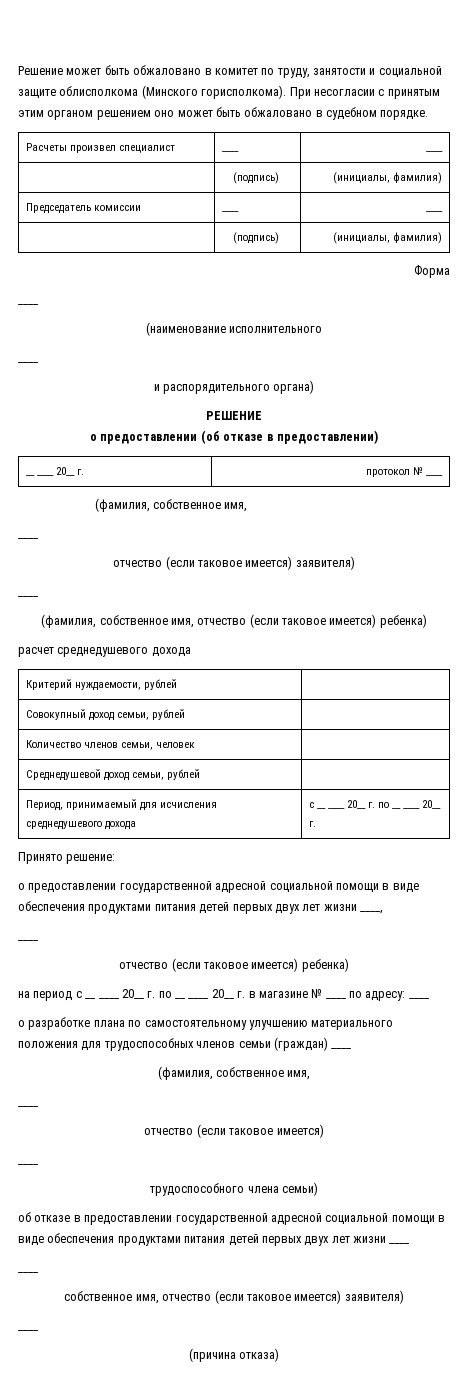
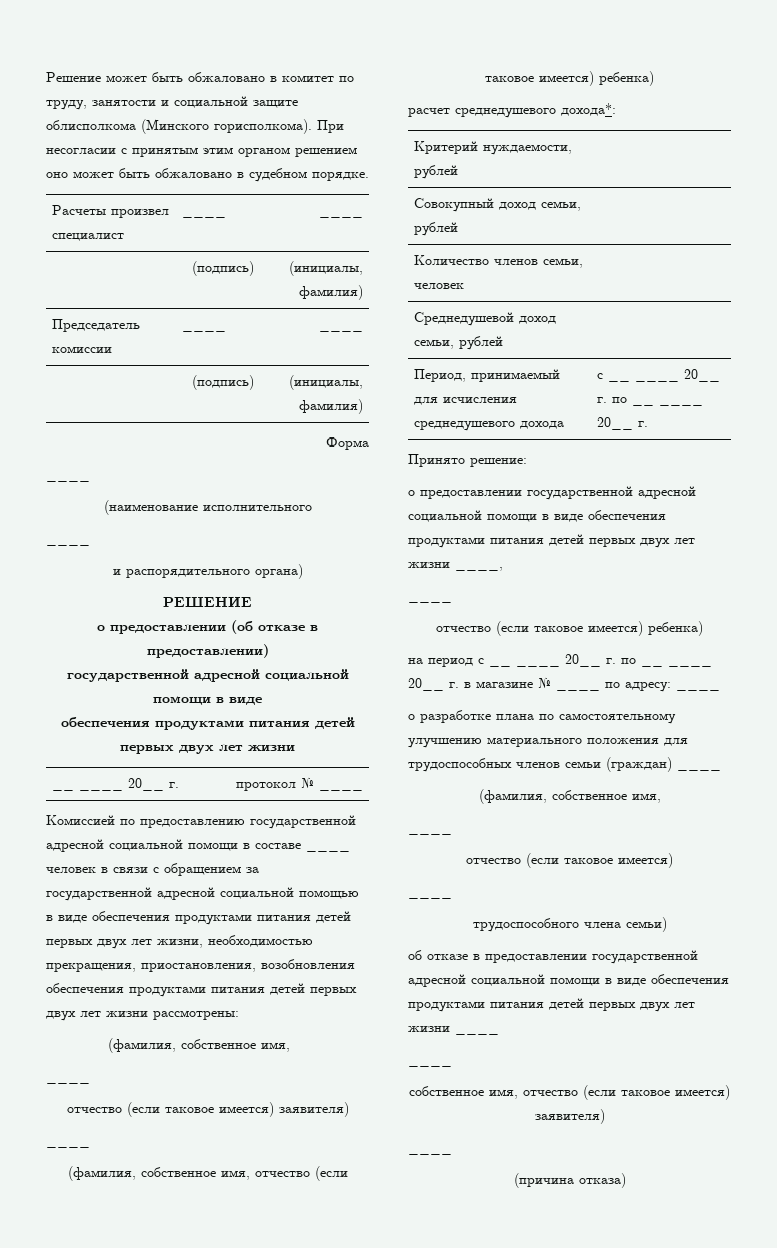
(378, 437) none -> [66,669,349,682] [153,695,262,705] [60,717,355,730] [120,744,295,754] // государственной адресной социальной помощи в виде // обеспечения продуктами питания детей первых двух лет жизни
(444, 475) none -> [46,815,356,829] [46,839,301,852] [306,849,350,852] [46,863,259,876] [46,887,359,901] [46,911,351,925] [46,935,313,949] [46,959,355,972] [46,983,357,997] [46,1010,239,1021] // Комиссией по предоставлению государственной адресной социальной помощи в составе ____ человек в связи с обращением за государственной адресной социальной помощью в виде обеспечения продуктами питания детей первых двух лет жизни, необходимостью прекращения, приостановления, возобновления обеспечения продуктами питания детей первых двух лет жизни рассмотрены:
[151,647,191,657] дохода -> [561,103,616,116] дохода*:

